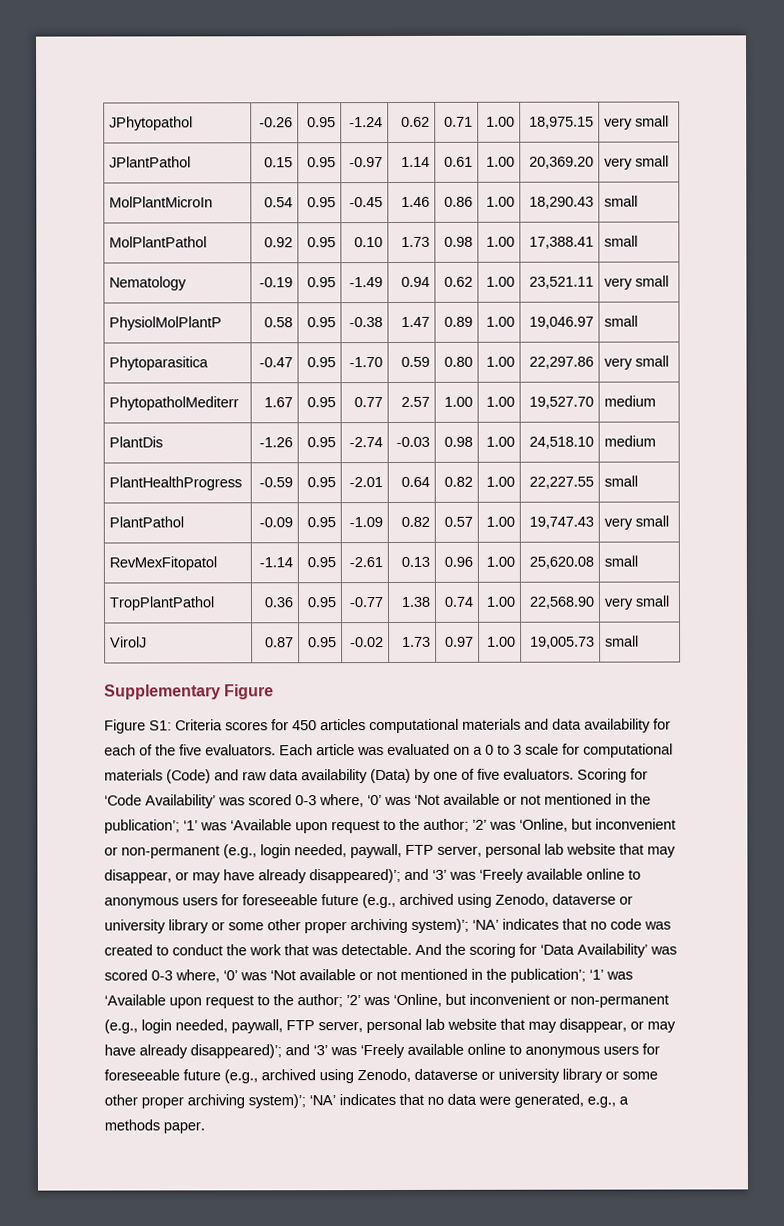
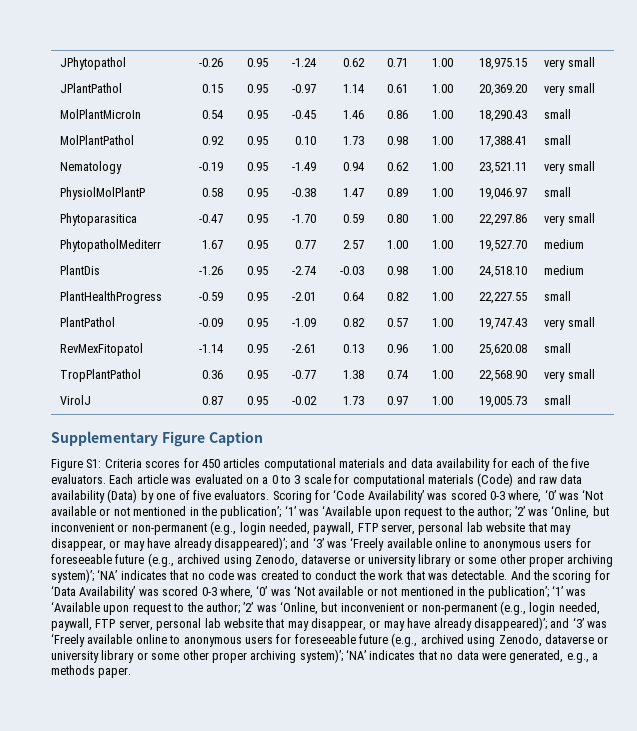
(275, 692) none -> [208,431,263,446] Caption

